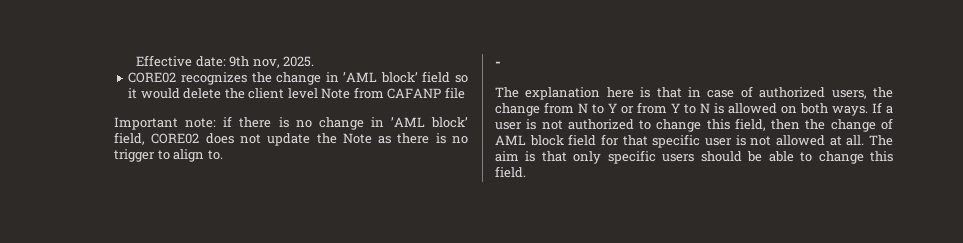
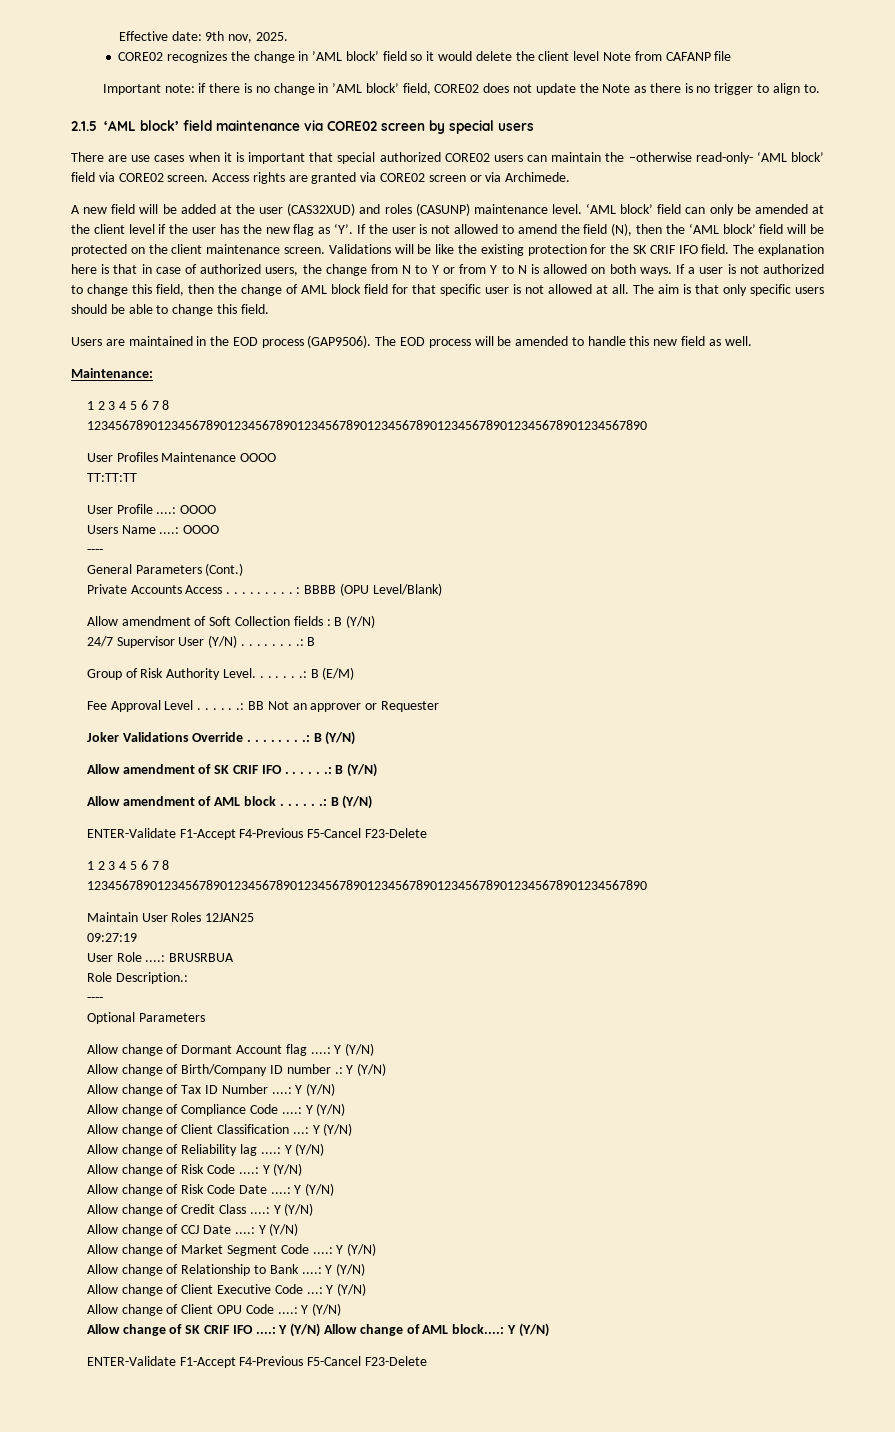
[495,61,501,67] - // -> [71,120,534,134] [71,151,824,164] [71,172,571,184] [71,203,824,216] [71,223,824,236] [71,244,730,256] 2.1.5 ‘AML block’ field maintenance via CORE02 screen by special users // There are use cases when it is important that special authorized CORE02 users can maintain the –otherwise read-only- ‘AML block’ field via CORE02 screen. Access rights are granted via CORE02 screen or via Archimede. // A new field will be added at the user (CAS32XUD) and roles (CASUNP) maintenance level. ‘AML block’ field can only be amended at the client level if the user has the new flag as ‘Y’. If the user is not allowed to amend the field (N), then the ‘AML block’ field will be protected on the client maintenance screen. Validations will be like the existing protection for the SK CRIF IFO field.
(526, 172) none -> [71,335,752,348] [71,368,153,378] [86,400,170,410] [86,420,647,430] [86,452,277,462] [86,473,137,482] [86,504,217,514] [86,525,220,534] [86,549,103,554] [86,563,244,576] [86,583,442,596] [86,615,376,628] [86,635,316,648] [86,667,355,680] [86,700,439,712] [86,731,356,745] [86,763,378,777] [86,795,373,809] [86,828,428,840] [86,860,170,870] [86,880,647,890] [86,912,255,922] [86,933,137,942] [86,952,235,962] [86,972,188,984] [86,997,103,1002] [86,1012,205,1024] [86,1043,375,1056] [86,1063,387,1076] [86,1083,336,1096] [86,1103,346,1116] [86,1123,353,1136] [86,1143,325,1156] [86,1163,303,1176] [86,1183,335,1196] [86,1203,314,1216] [86,1223,299,1236] [86,1243,377,1256] [86,1263,366,1276] [86,1283,367,1296] [86,1303,342,1316] [86,1323,549,1337] [86,1356,428,1368] // Users are maintained in the EOD process (GAP9506). The EOD process will be amended to handle this new field as well. // Maintenance: // 1 2 3 4 5 6 7 8 // 12345678901234567890123456789012345678901234567890123456789012345678901234567890 // User Profiles Maintenance OOOO // TT:TT:TT // User Profile ....: OOOO // Users Name ....: OOOO // ---- // General Parameters (Cont.) // Private Accounts Access . . . . . . . . . : BBBB (OPU Level/Blank) // Allow amendment of Soft Collection fields : B (Y/N) // 24/7 Supervisor User (Y/N) . . . . . . . .: B // Group of Risk Authority Level. . . . . . .: B (E/M) // Fee Approval Level . . . . . .: BB Not an approver or Requester // Joker Validations Override . . . . . . . .: B (Y/N) // Allow amendment of SK CRIF IFO . . . . . .: B (Y/N) // Allow amendment of AML block . . . . . .: B (Y/N) // ENTER-Validate F1-Accept F4-Previous F5-Cancel F23-Delete // 1 2 3 4 5 6 7 8 // 12345678901234567890123456789012345678901234567890123456789012345678901234567890 // Maintain User Roles 12JAN25 // 09:27:19 // User Role ....: BRUSRBUA // Role Description.: // ---- // Optional Parameters // Allow change of Dormant Account flag ....: Y (Y/N) // Allow change of Birth/Company ID number .: Y (Y/N) // Allow change of Tax ID Number ....: Y (Y/N) // Allow change of Compliance Code ....: Y (Y/N) // Allow change of Client Classification ...: Y (Y/N) // Allow change of Reliability lag ....: Y (Y/N) // Allow change of Risk Code ....: Y (Y/N) // Allow change of Risk Code Date ....: Y (Y/N) // Allow change of Credit Class ....: Y (Y/N) // Allow change of CCJ Date ....: Y (Y/N) // Allow change of Market Segment Code ....: Y (Y/N) // Allow change of Relationship to Bank ....: Y (Y/N) // Allow change of Client Executive Code ...: Y (Y/N) // Allow change of Client OPU Code ....: Y (Y/N) // Allow change of SK CRIF IFO ....: Y (Y/N) Allow change of AML block....: Y (Y/N) // ENTER-Validate F1-Accept F4-Previous F5-Cancel F23-Delete

